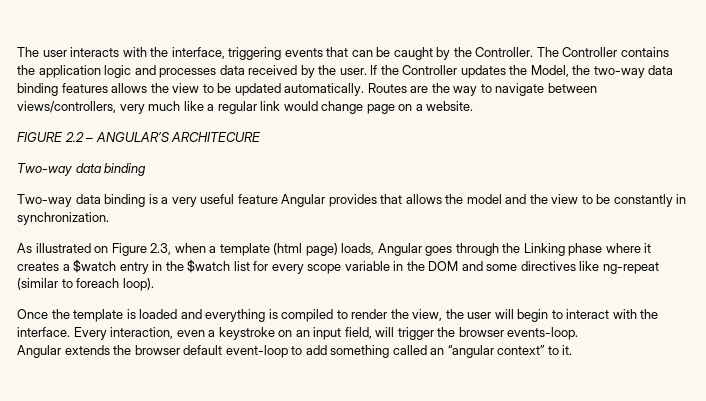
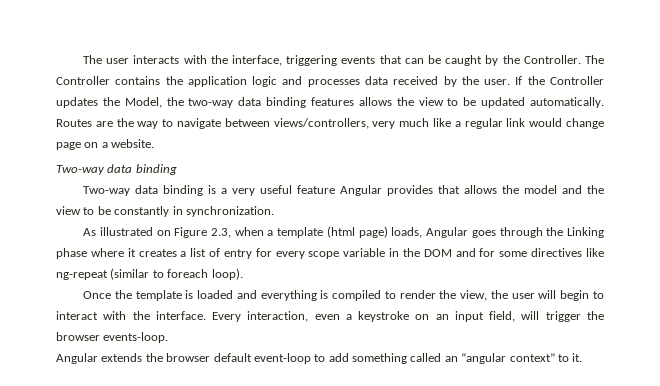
[17,132,262,142] // FIGURE 2.2 – ANGULAR’S ARCHITECURE -> (155, 143) none
[73,259,250,274] $watch entry in the $watch list -> [190,248,252,259] list of entry
(483, 266) none -> [479,248,496,257] for

